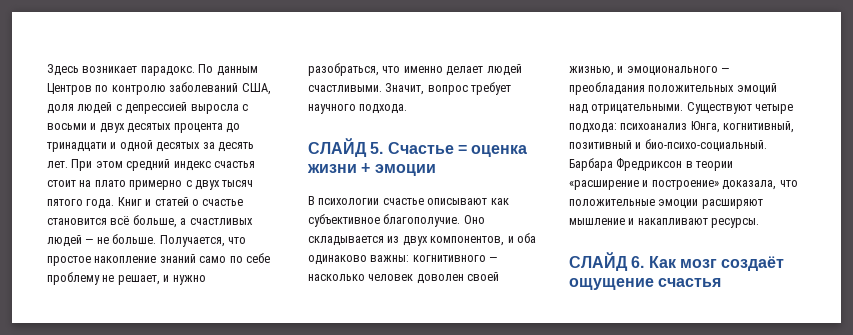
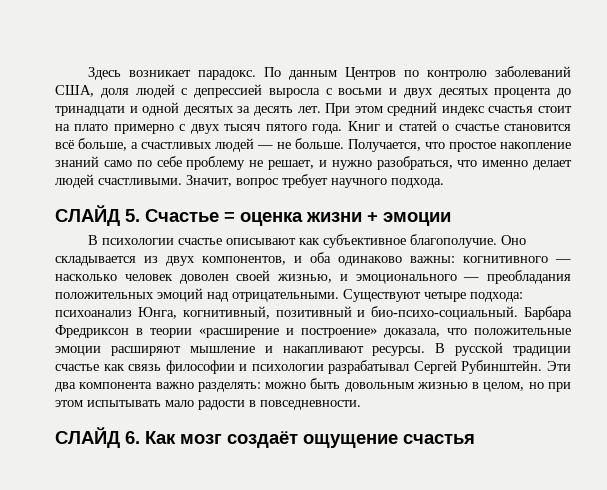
(760, 223) none -> [435,342,571,356] [55,360,571,374] [55,378,571,392] [55,400,361,410] В русской традиции счастье как связь философии и психологии разрабатывал Сергей Рубинштейн. Эти два компонента важно разделять: можно быть довольным жизнью в целом, но при этом испытывать мало радости в повседневности.

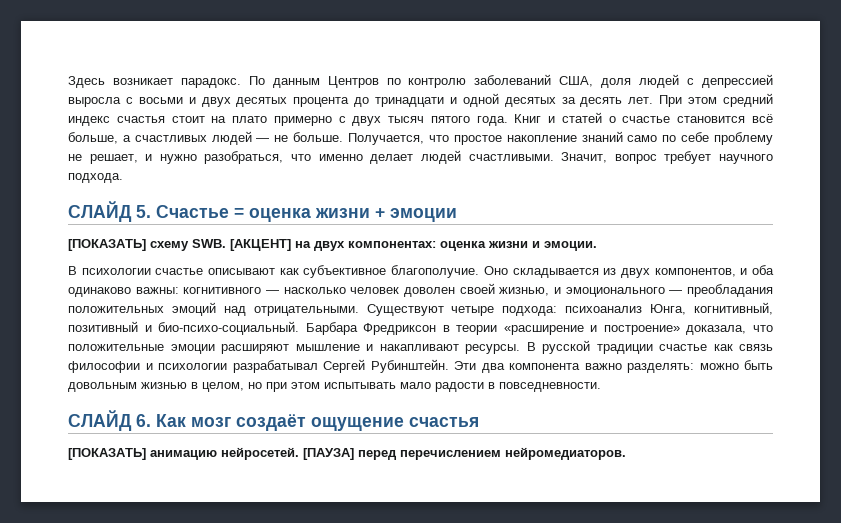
(451, 219) none -> [68,239,597,251] // [ПОКАЗАТЬ] схему SWB. [АКЦЕНТ] на двух компонентах: оценка жизни и эмоции.
(475, 439) none -> [68,447,626,460] // [ПОКАЗАТЬ] анимацию нейросетей. [ПАУЗА] перед перечислением нейромедиаторов.

